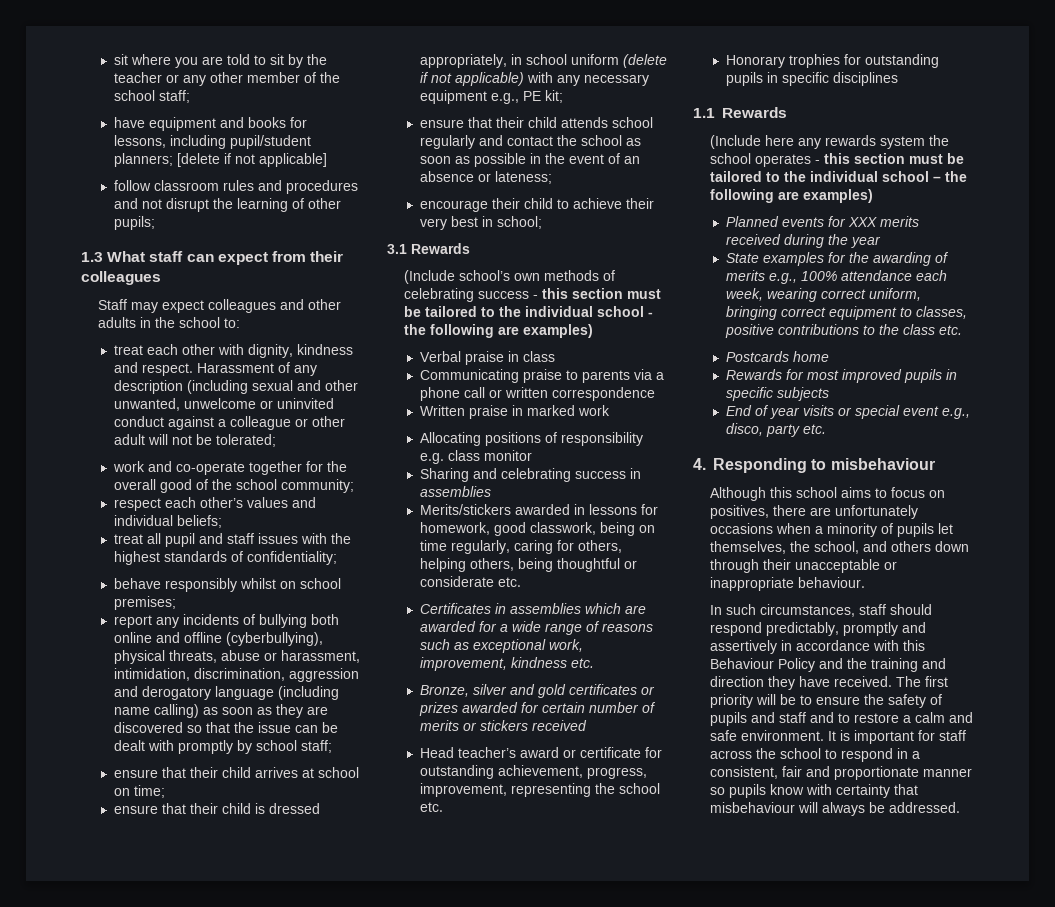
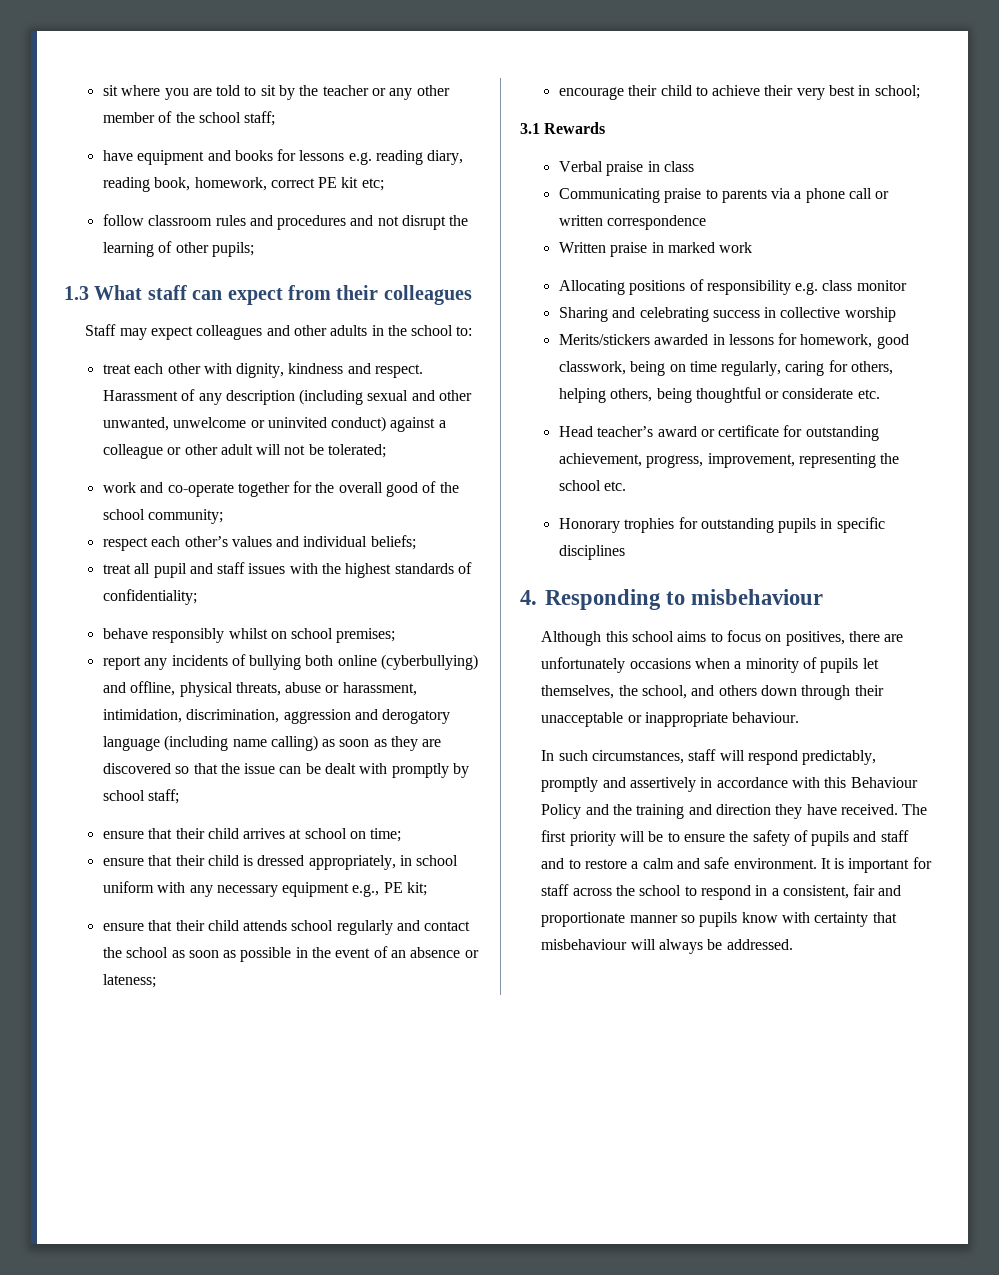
[113,135,311,149] [113,153,327,167] lessons, including pupil/student planners; [delete if not applicable] -> [299,150,464,165] [102,177,384,192] lessons e.g. reading diary, reading book, homework, correct PE kit etc;
[113,416,164,427] conduct -> [331,416,387,432] conduct)
[155,632,323,646] and offline (cyberbullying), -> [381,654,479,670] [102,681,176,696] (cyberbullying) and offline,
[622,54,667,68] [419,72,524,86] (delete if not applicable) -> (154, 887) none
[404,270,616,284] [404,288,662,302] [404,306,654,317] [404,324,594,338] // (Include school’s own methods of celebrating success - this section must be tailored to the individual school - the following are examples) -> (606, 128) none
[419,486,491,497] assemblies -> [780,307,896,322] collective worship
[419,603,646,614] [419,621,653,635] [419,639,583,653] [419,657,594,671] [419,684,655,698] [418,702,656,716] [419,720,587,731] // Certificates in assemblies which are awarded for a wide range of reasons such as exceptional work, improvement, kindness etc. // Bronze, silver and gold certificates or prizes awarded for certain number of merits or stickers received -> (880, 394) none
[693,107,787,118] [710,135,950,149] [710,153,965,167] [710,171,968,182] [710,189,874,203] [725,216,919,227] [725,234,881,248] [725,252,949,266] [725,270,947,284] [725,288,921,302] [725,306,967,320] [724,324,962,338] [725,351,829,362] [725,369,957,383] [725,387,829,401] [725,405,970,419] [725,423,826,437] // 1.1 Rewards // (Include here any rewards system the school operates - this section must be tailored to the individual school – the following are examples) // Planned events for XXX merits received during the year // State examples for the awarding of merits e.g., 100% attendance each week, wearing correct uniform, bringing correct equipment to classes, positive contributions to the class etc. // Postcards home // Rewards for most improved pupils in specific subjects // End of year visits or special event e.g., disco, party etc. -> (625, 552) none
[890,604,933,615] should -> [719,750,745,761] will

